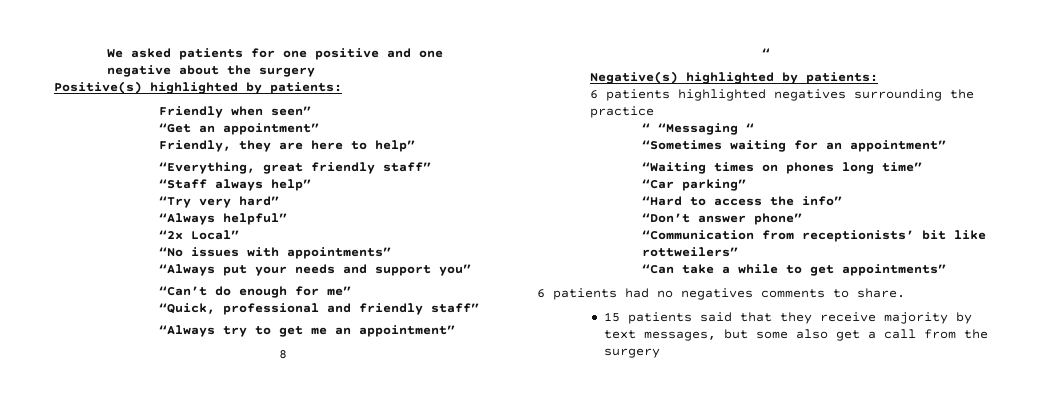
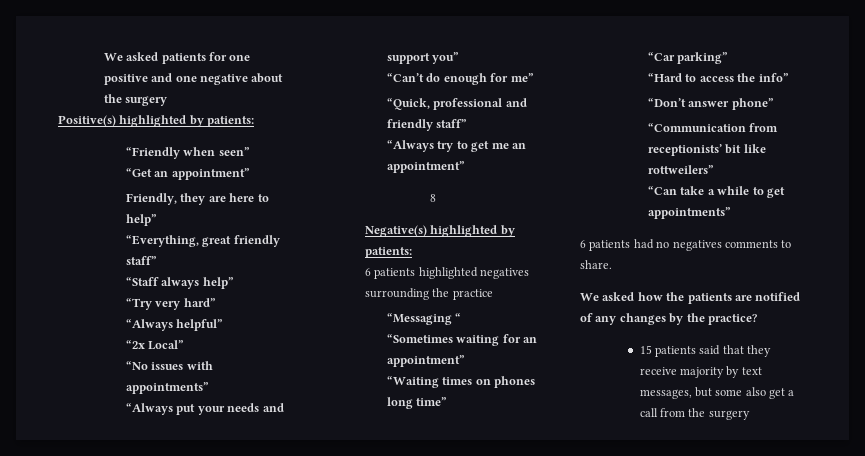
[159,106,224,118] Friendly -> [126,147,181,159] “Friendly
[761,48,770,57] // “ -> (436, 198) none
[642,123,651,132] “ -> (493, 294) none
(905, 293) none -> [580,292,801,304] [580,313,757,325] // We asked how the patients are notified of any changes by the practice?

